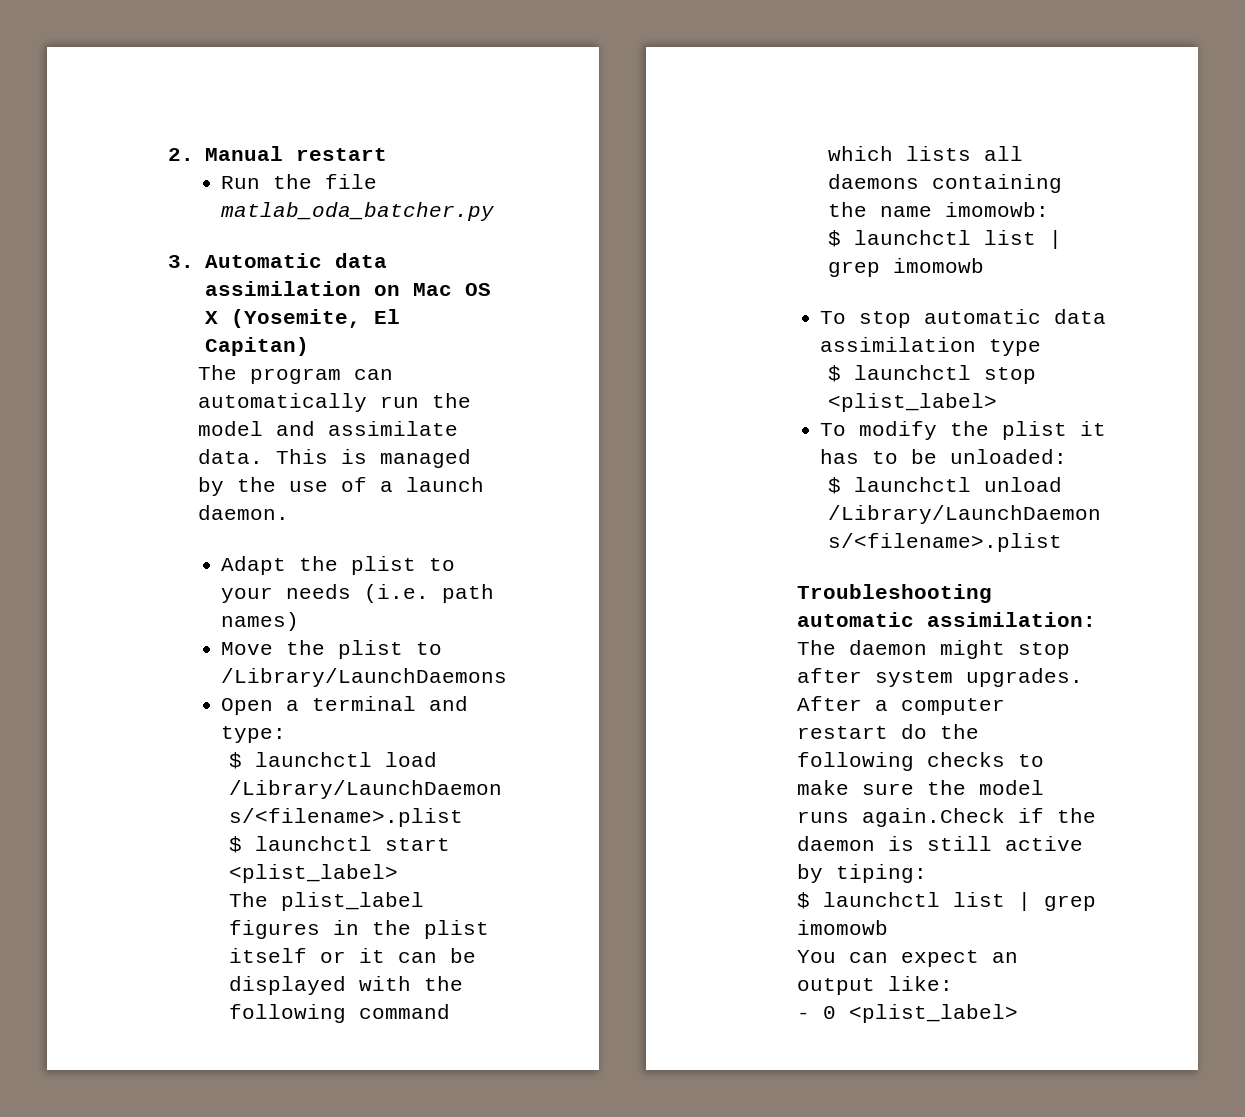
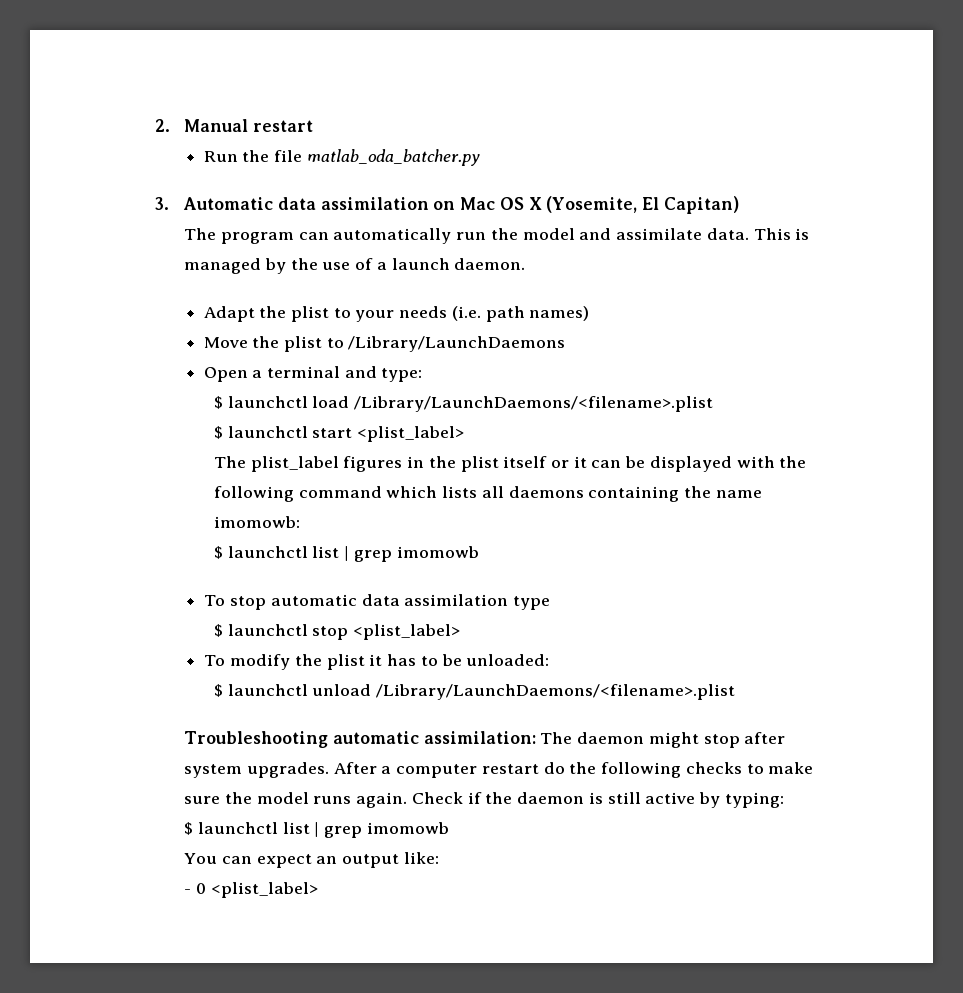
[862,808,1006,827] again.Check -> [356,792,463,808] again. Check
[836,864,928,883] tiping: -> [724,792,784,808] typing:

